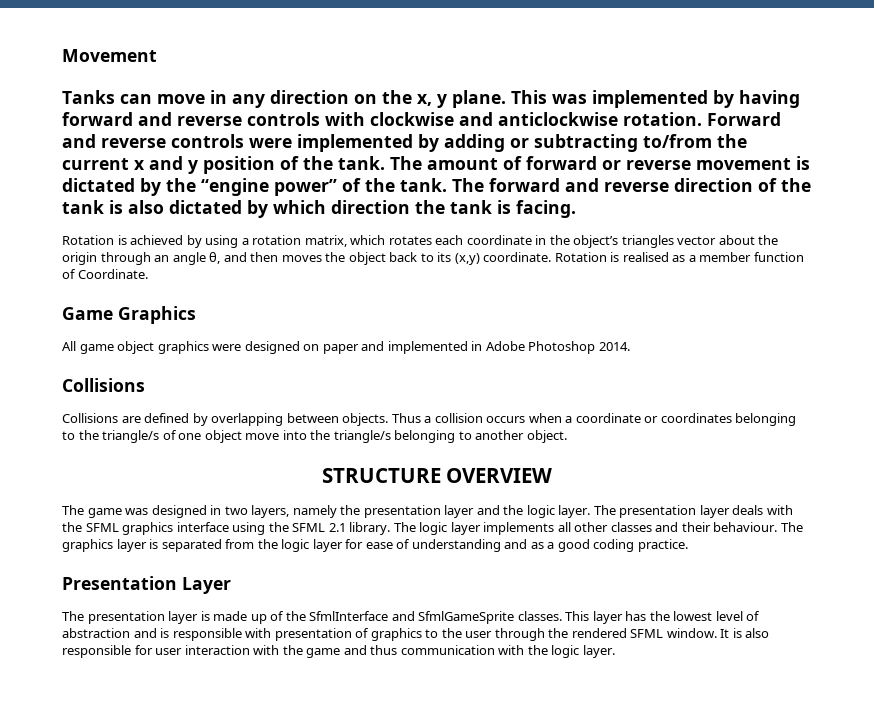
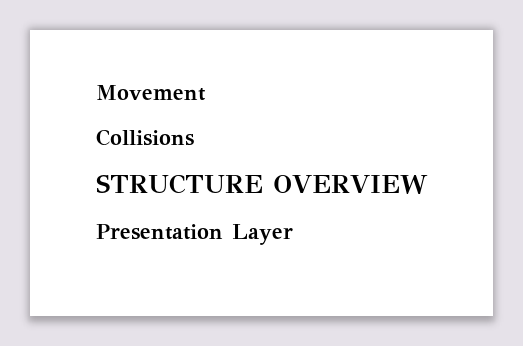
[62,90,800,108] [62,112,781,126] [62,134,747,152] [62,156,810,174] [62,178,811,196] [62,200,576,218] [62,235,779,248] [62,252,804,265] [62,269,148,279] [62,306,196,324] [62,341,630,354] [62,378,145,392] [62,413,797,426] [62,430,567,443] [321,468,553,483] [62,505,793,518] [62,522,803,535] [62,539,688,552] [62,576,231,594] [62,611,761,624] [62,628,770,641] [62,645,615,658] Tanks can move in any direction on the x, y plane. This was implemented by having forward and reverse controls with clockwise and anticlockwise rotation. Forward and reverse controls were implemented by adding or subtracting to/from the current x and y position of the tank. The amount of forward or reverse movement is dictated by the “engine power” of the tank. The forward and reverse direction of the tank is also dictated by which direction the tank is facing. // Rotation is achieved by using a rotation matrix, which rotates each coordinate in the object’s triangles vector about the origin through an angle θ, and then moves the object back to its (x,y) coordinate. Rotation is realised as a member function of Coordinate. // Game Graphics // All game object graphics were designed on paper and implemented in Adobe Photoshop 2014. // Collisions // Collisions are defined by overlapping between objects. Thus a collision occurs when a coordinate or coordinates belonging to the triangle/s of one object move into the triangle/s belonging to another object. // STRUCTURE OVERVIEW // The game was designed in two layers, namely the presentation layer and the logic layer. The presentation layer deals with the SFML graphics interface using the SFML 2.1 library. The logic layer implements all other classes and their behaviour. The graphics layer is separated from the logic layer for ease of understanding and as a good coding practice. // Presentation Layer // The presentation layer is made up of the SfmlInterface and SfmlGameSprite classes. This layer has the lowest level of abstraction and is responsible with presentation of graphics to the user through the rendered SFML window. It is also responsible for user interaction with the game and thus communication with the logic layer. -> [96,129,194,146] [96,174,429,194] [96,224,293,245] Collisions // STRUCTURE OVERVIEW // Presentation Layer

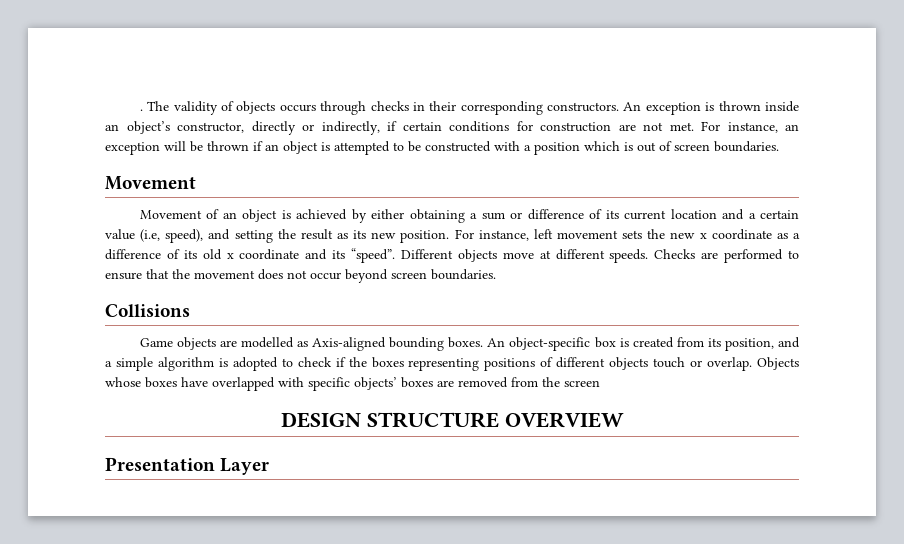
[96,85,206,101] [96,129,194,146] Movement // Collisions // -> [139,101,799,115] [105,121,799,135] [105,141,779,155] [105,176,196,190] [139,209,799,223] [105,229,800,243] [105,248,800,263] [105,269,496,283] [105,304,190,317] [139,337,800,351] [105,357,800,371] [105,377,600,391] [280,412,361,428] . The validity of objects occurs through checks in their corresponding constructors. An exception is thrown inside an object’s constructor, directly or indirectly, if certain conditions for construction are not met. For instance, an exception will be thrown if an object is attempted to be constructed with a position which is out of screen boundaries. // Movement // Movement of an object is achieved by either obtaining a sum or difference of its current location and a certain value (i.e, speed), and setting the result as its new position. For instance, left movement sets the new x coordinate as a difference of its old x coordinate and its “speed”. Different objects move at different speeds. Checks are performed to ensure that the movement does not occur beyond screen boundaries. // Collisions // Game objects are modelled as Axis-aligned bounding boxes. An object-specific box is created from its position, and a simple algorithm is adopted to check if the boxes representing positions of different objects touch or overlap. Objects whose boxes have overlapped with specific objects’ boxes are removed from the screen // DESIGN

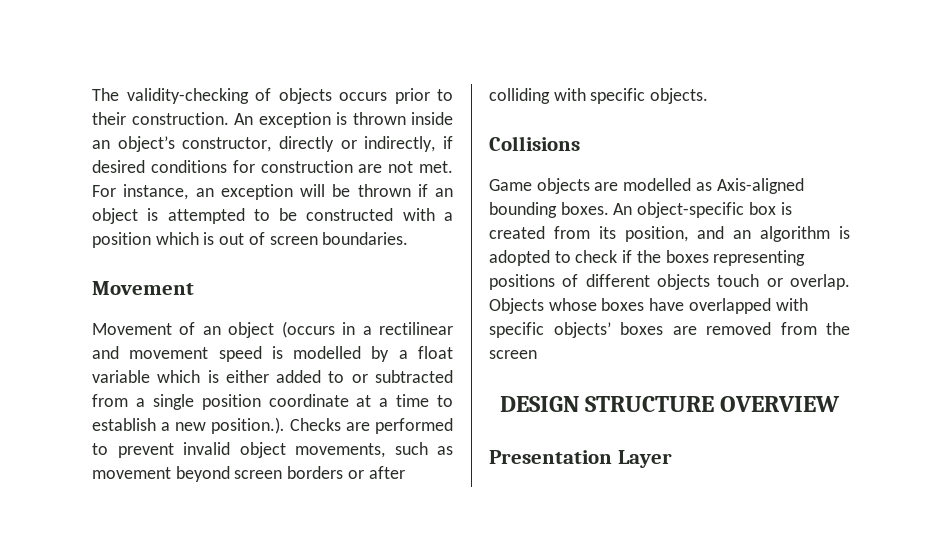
[139,101,620,115] . The validity of objects occurs through checks in their corresponding constructors. -> [92,88,453,104] [92,112,229,125] The validity-checking of objects occurs prior to their construction.
[402,122,442,131] certain -> [92,160,145,173] desired
[281,209,799,223] [105,229,800,243] [105,248,800,263] [105,269,496,283] is achieved by either obtaining a sum or difference of its current location and a certain value (i.e, speed), and setting the result as its new position. For instance, left movement sets the new x coordinate as a difference of its old x coordinate and its “speed”. Different objects move at different speeds. Checks are performed to ensure that the movement does not occur beyond screen boundaries. -> [281,321,454,338] [92,346,453,362] [92,370,453,383] [92,394,453,410] [92,417,453,434] [92,442,453,458] [92,466,405,482] [489,88,709,104] (occurs in a rectilinear and movement speed is modelled by a float variable which is either added to or subtracted from a single position coordinate at a time to establish a new position.). Checks are performed to prevent invalid object movements, such as movement beyond screen borders or after colliding with specific objects.
[105,357,153,371] a simple -> [733,230,751,239] an

